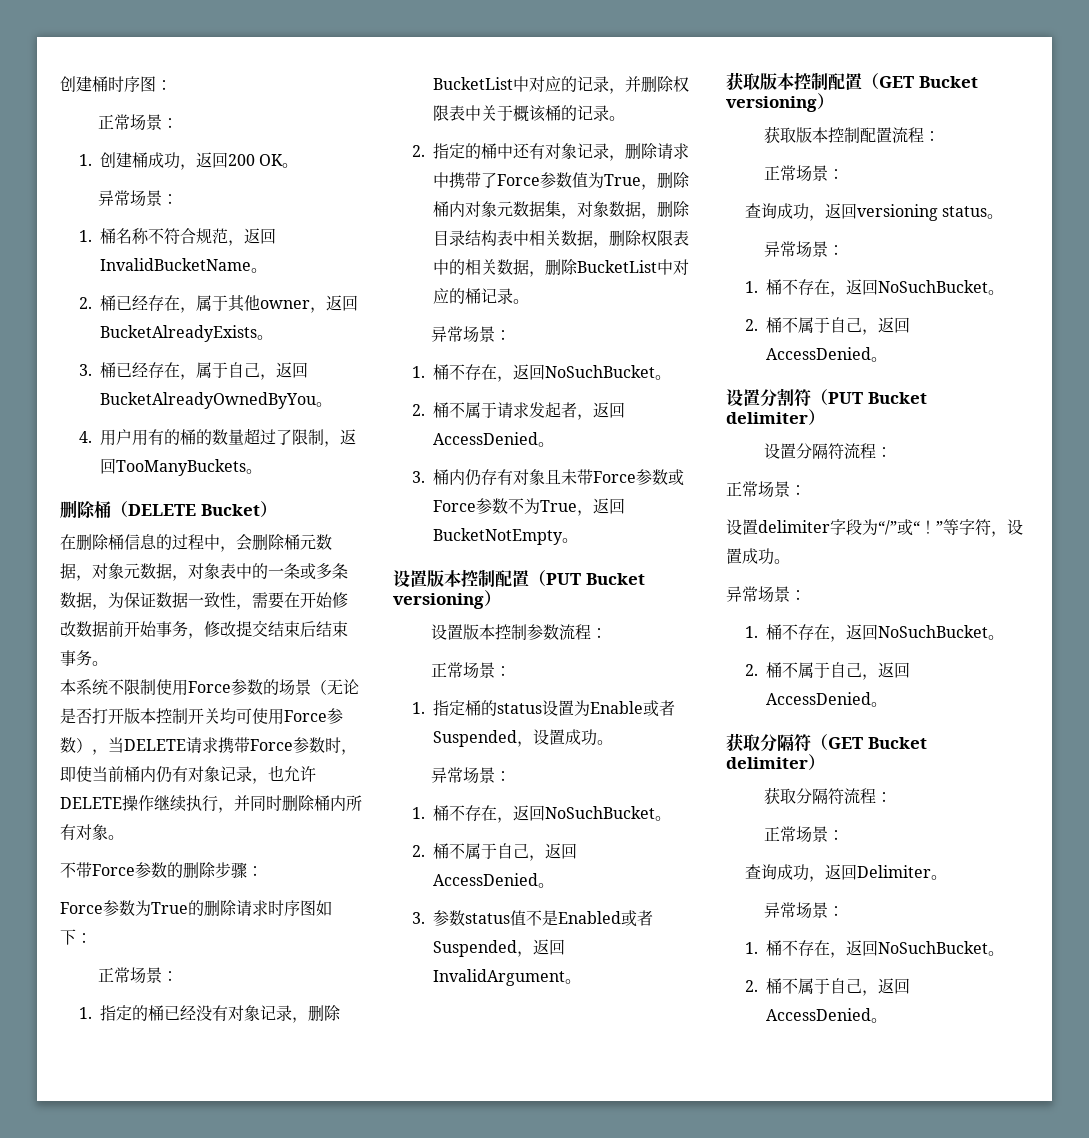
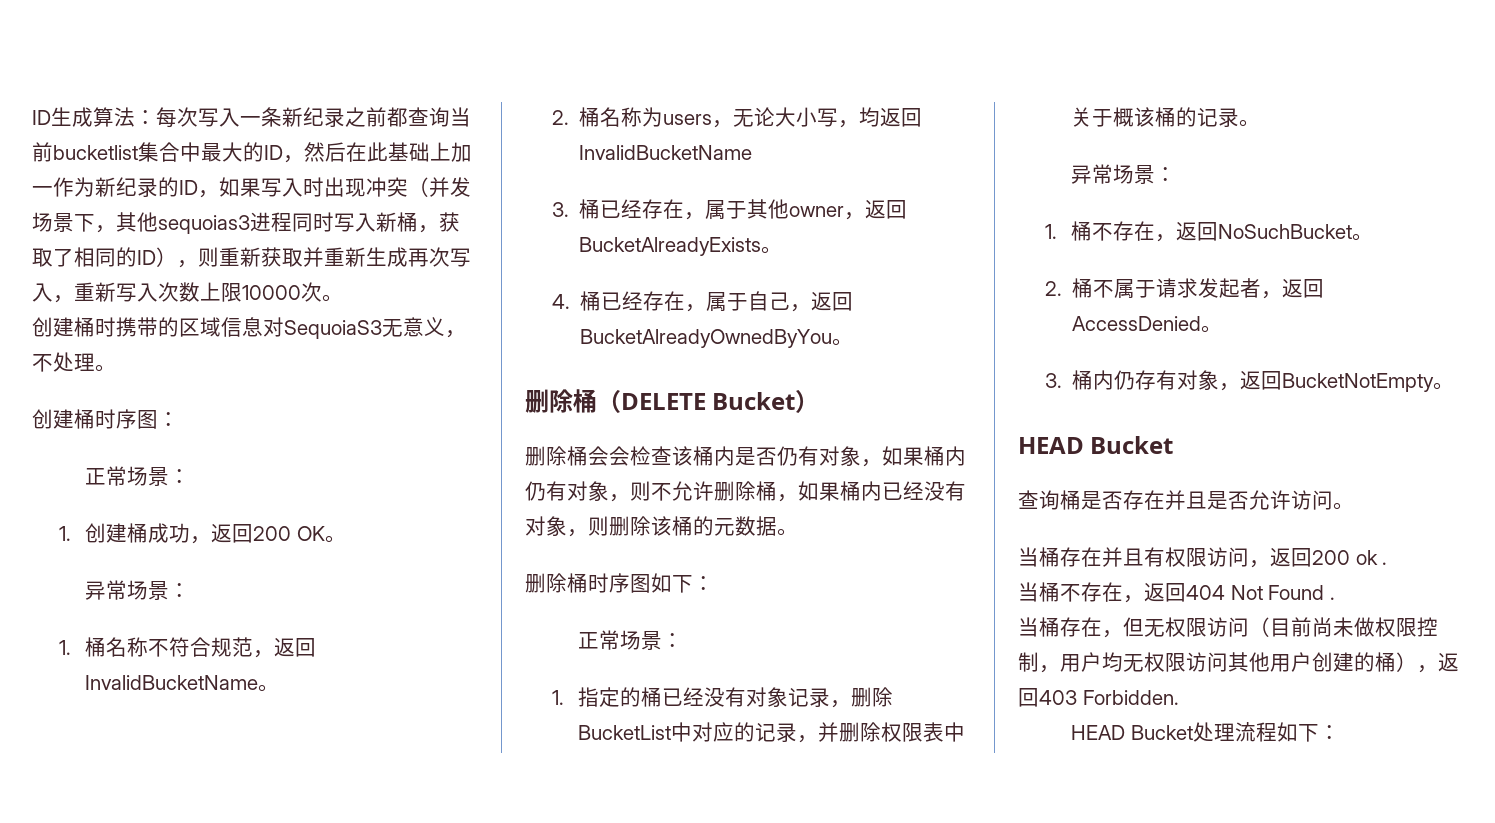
(60, 84) none -> [32,107,471,128] [32,142,472,163] [32,177,471,198] [32,212,460,234] [32,247,471,268] [32,282,343,303] [32,317,466,339] [32,352,116,372] ID生成算法：每次写入一条新纪录之前都查询当前bucketlist集合中最大的ID，然后在此基础上加一作为新纪录的ID，如果写入时出现冲突（并发场景下，其他sequoias3进程同时写入新桶，获取了相同的ID），则重新获取并重新生成再次写入，重新写入次数上限10000次。 // 创建桶时携带的区域信息对SequoiaS3无意义，不处理。 //
(116, 303) none -> [599,107,922,128] [578,145,752,160] [551,199,600,219] 名称为users，无论大小写，均返回InvalidBucketName // 3.桶
[78,364,92,376] 3. -> [551,294,570,309] 4.
[78,428,356,447] [99,458,262,476] // 4.用户用有的桶的数量超过了限制，返回TooManyBuckets。 -> (853, 342) none
[60,534,332,552] [60,563,348,581] [60,592,348,610] [60,620,348,639] [60,650,108,666] [60,679,359,696] [60,708,343,725] [60,737,357,755] [60,765,316,784] [60,795,362,813] [60,824,124,840] [60,862,263,879] [60,900,268,916] 在删除桶信息的过程中，会删除桶元数据，对象元数据，对象表中的一条或多条数据，为保证数据一致性，需要在开始修改数据前开始事务，修改提交结束后结束事务。 // 本系统不限制使用Force参数的场景（无论是否打开版本控制开关均可使用Force参数），当DELETE请求携带Force参数时，即使当前桶内仍有对象记录，也允许DELETE操作继续执行，并同时删除桶内所有对象。 // 不带Force参数的删除步骤： // Force参数为True的删除请求 -> [525,446,966,467] [525,481,966,502] [525,516,798,537] [525,573,588,593] 删除桶会会检查该桶内是否仍有对象，如果桶内仍有对象，则不允许删除桶，如果桶内已经没有对象，则删除该桶的元数据。 // 删除桶
[411,143,689,161] [432,172,690,190] [432,201,690,219] [432,230,689,248] [432,259,689,277] [432,288,529,304] // 2.指定的桶中还有对象记录，删除请求中携带了Force参数值为True，删除桶内对象元数据集，对象数据，删除目录结构表中相关数据，删除权限表中的相关数据，删除BucketList中对应的桶记录。 -> (1261, 123) none
[544,469,684,486] [432,498,625,516] [432,528,578,545] [393,569,645,587] [393,590,501,609] [430,624,607,640] [430,662,511,678] [411,700,675,717] [432,729,613,747] [430,767,511,783] [411,805,671,823] [411,843,577,861] [432,873,554,888] [411,910,653,927] [432,939,565,957] [432,969,581,986] [726,72,978,90] [726,93,834,112] [763,126,940,143] [763,165,844,181] [744,203,1004,221] [763,241,844,257] [744,279,1004,297] [744,317,910,335] [765,347,887,362] [726,388,927,407] [726,409,825,426] [763,443,892,459] [726,481,806,497] [726,519,1023,537] [726,548,790,565] [726,586,806,602] [744,624,1004,642] [744,662,910,680] [765,692,887,707] [726,733,927,752] [726,754,825,771] [763,787,892,804] [763,826,844,842] [744,864,947,882] [763,902,844,918] [744,940,1004,958] [744,978,910,996] [765,1008,887,1023] 且未带Force参数或Force参数不为True，返回BucketNotEmpty。 // 设置版本控制配置（PUT Bucket versioning） // 设置版本控制参数流程： // 正常场景： // 1.指定桶的status设置为Enable或者Suspended，设置成功。 // 异常场景： // 1.桶不存在，返回NoSuchBucket。 // 2.桶不属于自己，返回AccessDenied。 // 3.参数status值不是Enabled或者Suspended，返回InvalidArgument。 // 获取版本控制配置（GET Bucket versioning） // 获取版本控制配置流程： // 正常场景： // 查询成功，返回versioning status。 // 异常场景： // 1.桶不存在，返回NoSuchBucket。 // 2.桶不属于自己，返回AccessDenied。 // 设置分割符（PUT Bucket delimiter） // 设置分隔符流程： // 正常场景： // 设置delimiter字段为“/”或“！”等字符，设置成功。 // 异常场景： // 1.桶不存在，返回NoSuchBucket。 // 2.桶不属于自己，返回AccessDenied。 // 获取分隔符（GET Bucket delimiter） // 获取分隔符流程： // 正常场景： // 查询成功，返回Delimiter。 // 异常场景： // 1.桶不存在，返回NoSuchBucket。 // 2.桶不属于自己，返回AccessDenied。 -> [1218,370,1454,392] [1018,436,1174,454] [1018,490,1354,510] [1018,547,1388,568] [1018,582,1335,603] [1018,617,1438,638] [1018,652,1459,673] [1018,688,1179,707] [1071,722,1340,742] ，返回BucketNotEmpty。 // HEAD Bucket // 查询桶是否存在并且是否允许访问。 // 当桶存在并且有权限访问，返回200 ok . // 当桶不存在，返回404 Not Found . // 当桶存在，但无权限访问（目前尚未做权限控制，用户均无权限访问其他用户创建的桶），返回403 Forbidden. // HEAD Bucket处理流程如下：

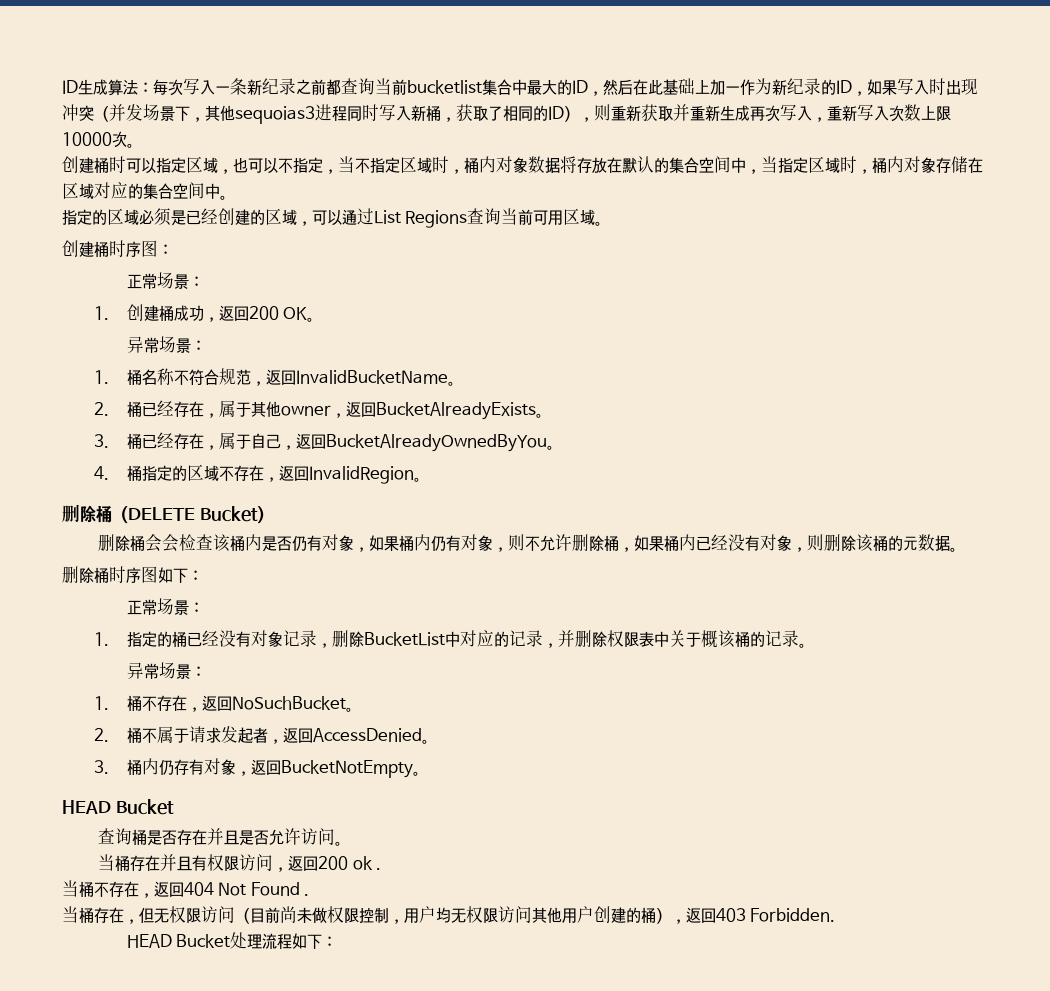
[116,317,466,339] [32,352,95,372] 携带的区域信息对SequoiaS3无意义，不处理 -> [126,156,983,174] [62,182,228,200] [62,208,596,228] 可以指定区域，也可以不指定，当不指定区域时，桶内对象数据将存放在默认的集合空间中，当指定区域时，桶内对象存储在区域对应的集合空间中。 // 指定的区域必须是已经创建的区域，可以通过List Regions查询当前可用区域
[599,107,922,128] [578,145,752,160] [551,199,600,219] 名称为users，无论大小写，均返回InvalidBucketName // 3.桶 -> (142, 409) none
[551,294,570,309] 4. -> [94,434,110,448] 3.
(853, 342) none -> [94,464,422,484] // 4.桶指定的区域不存在，返回InvalidRegion。

